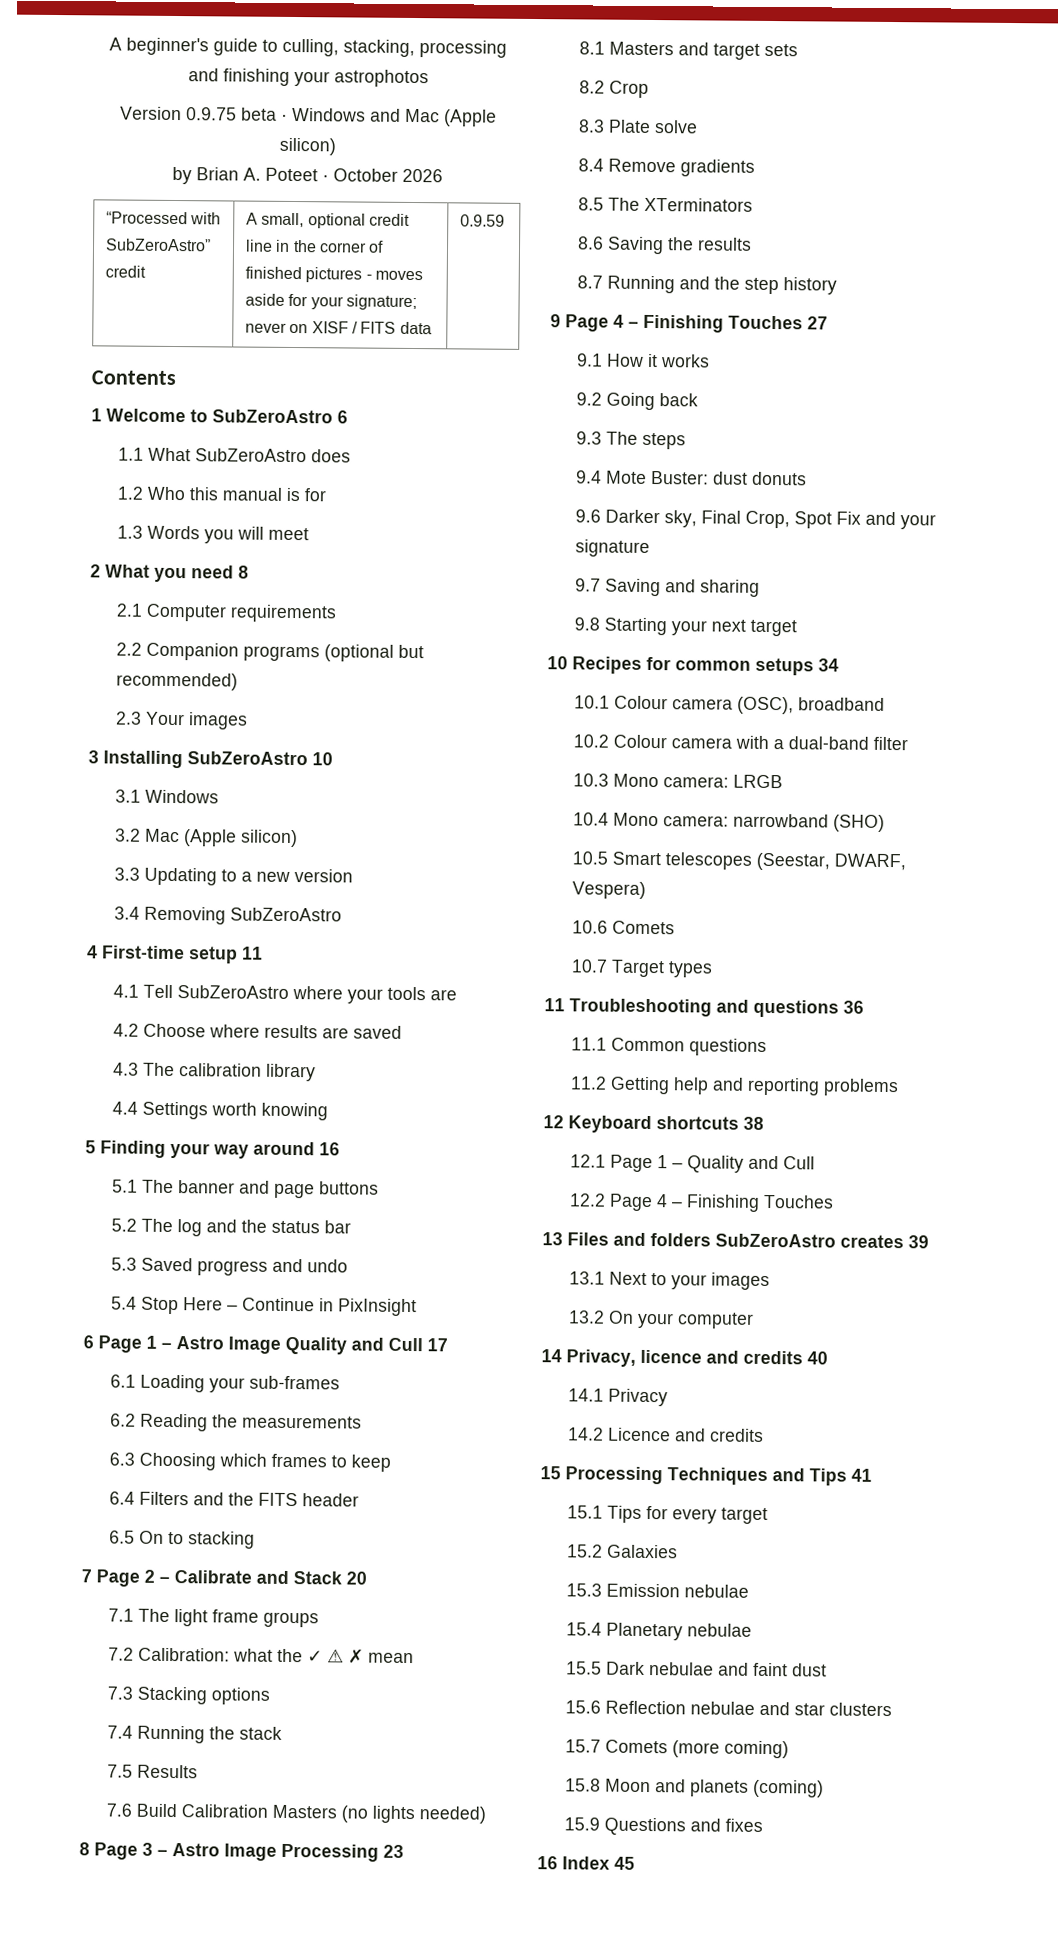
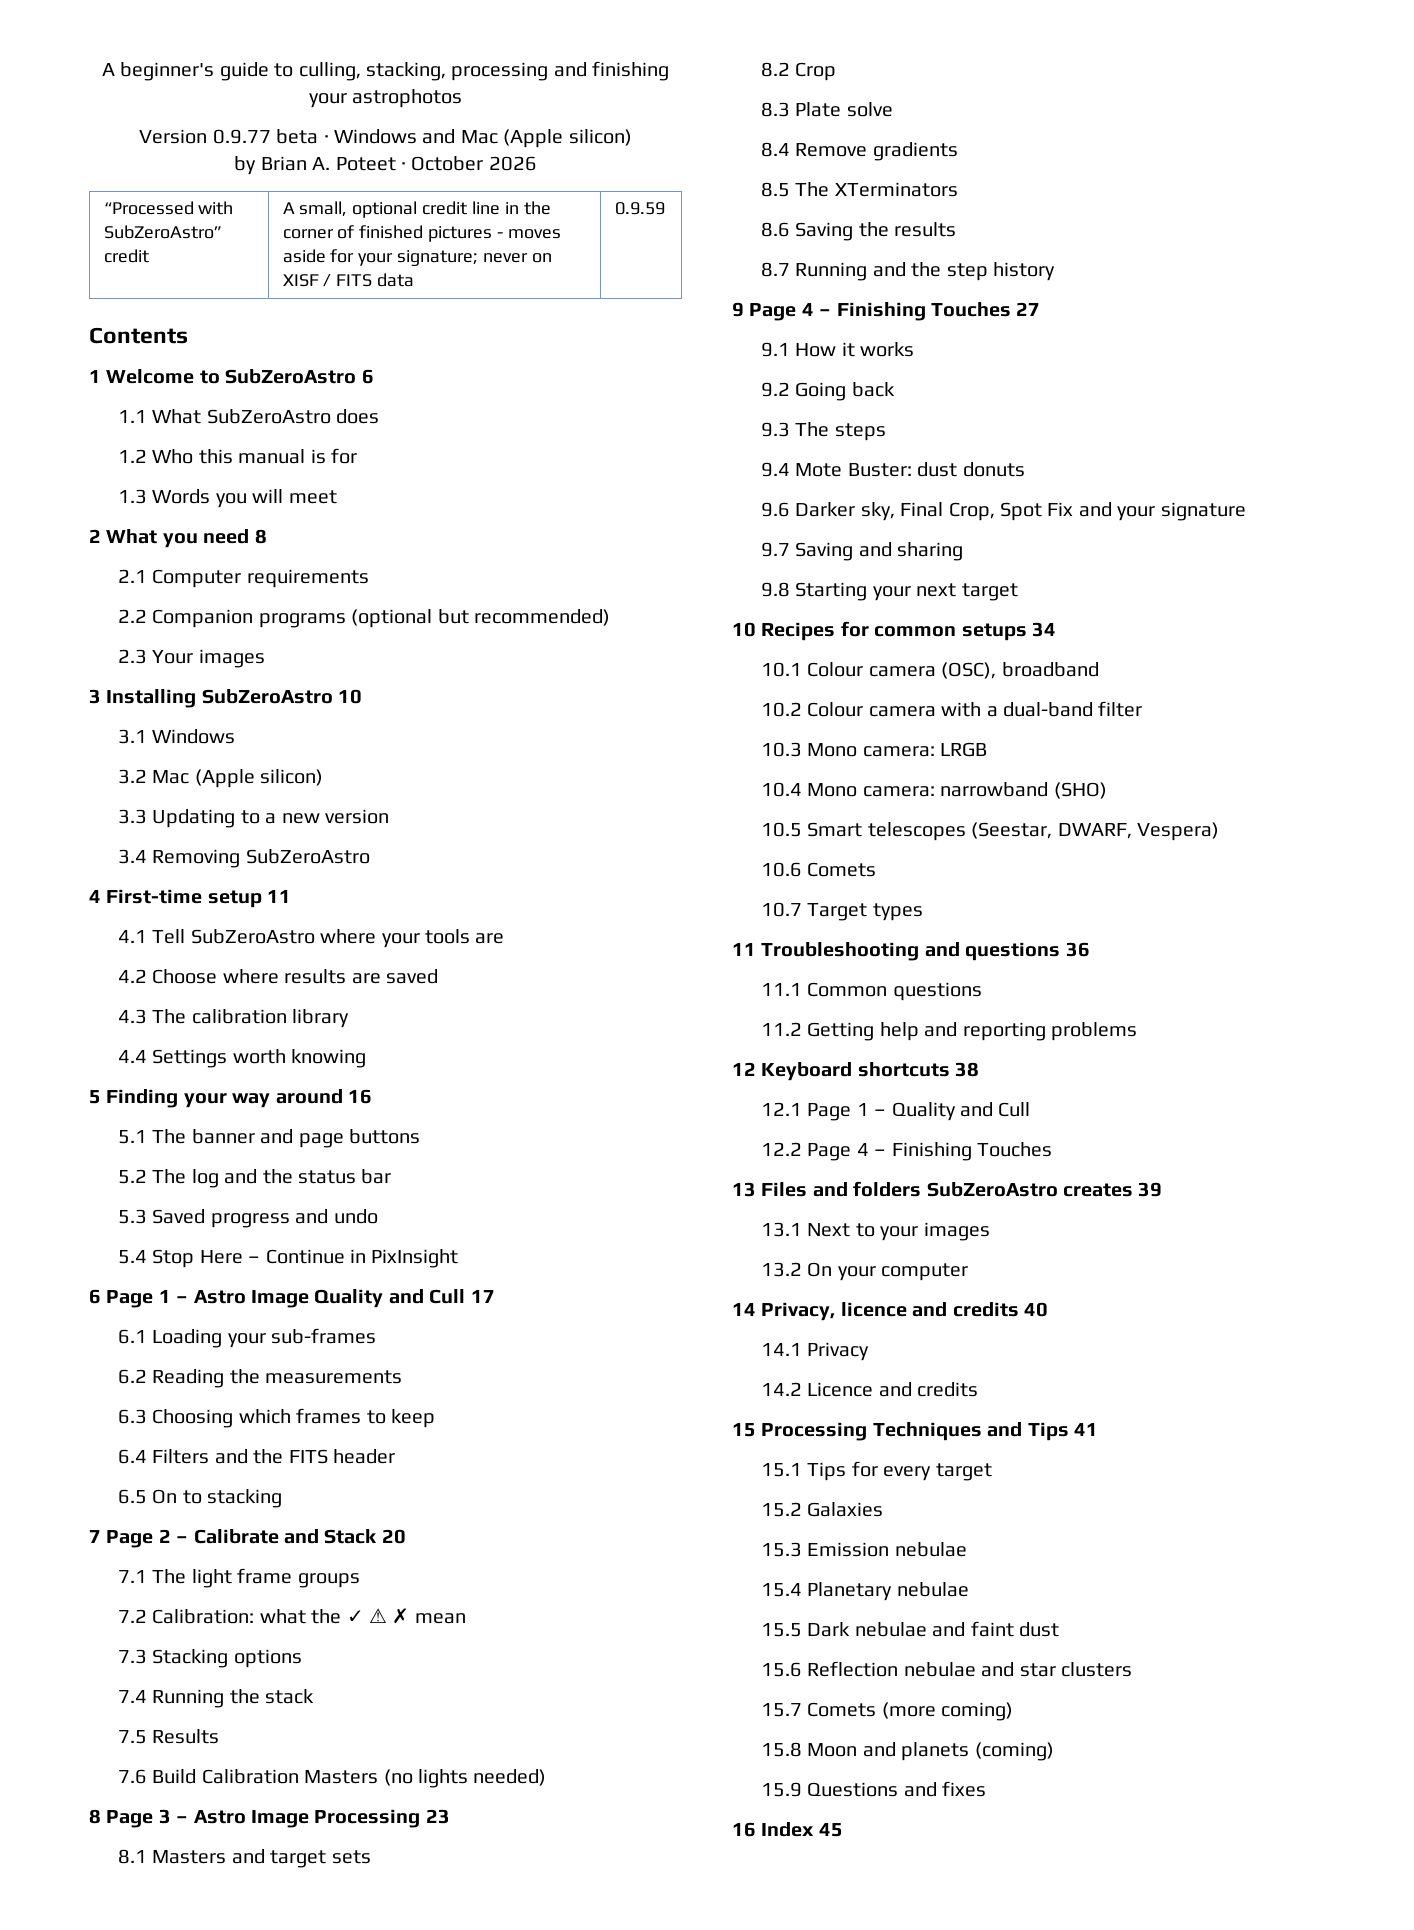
[185,107,237,121] 0.9.75 -> [212,129,271,144] 0.9.77

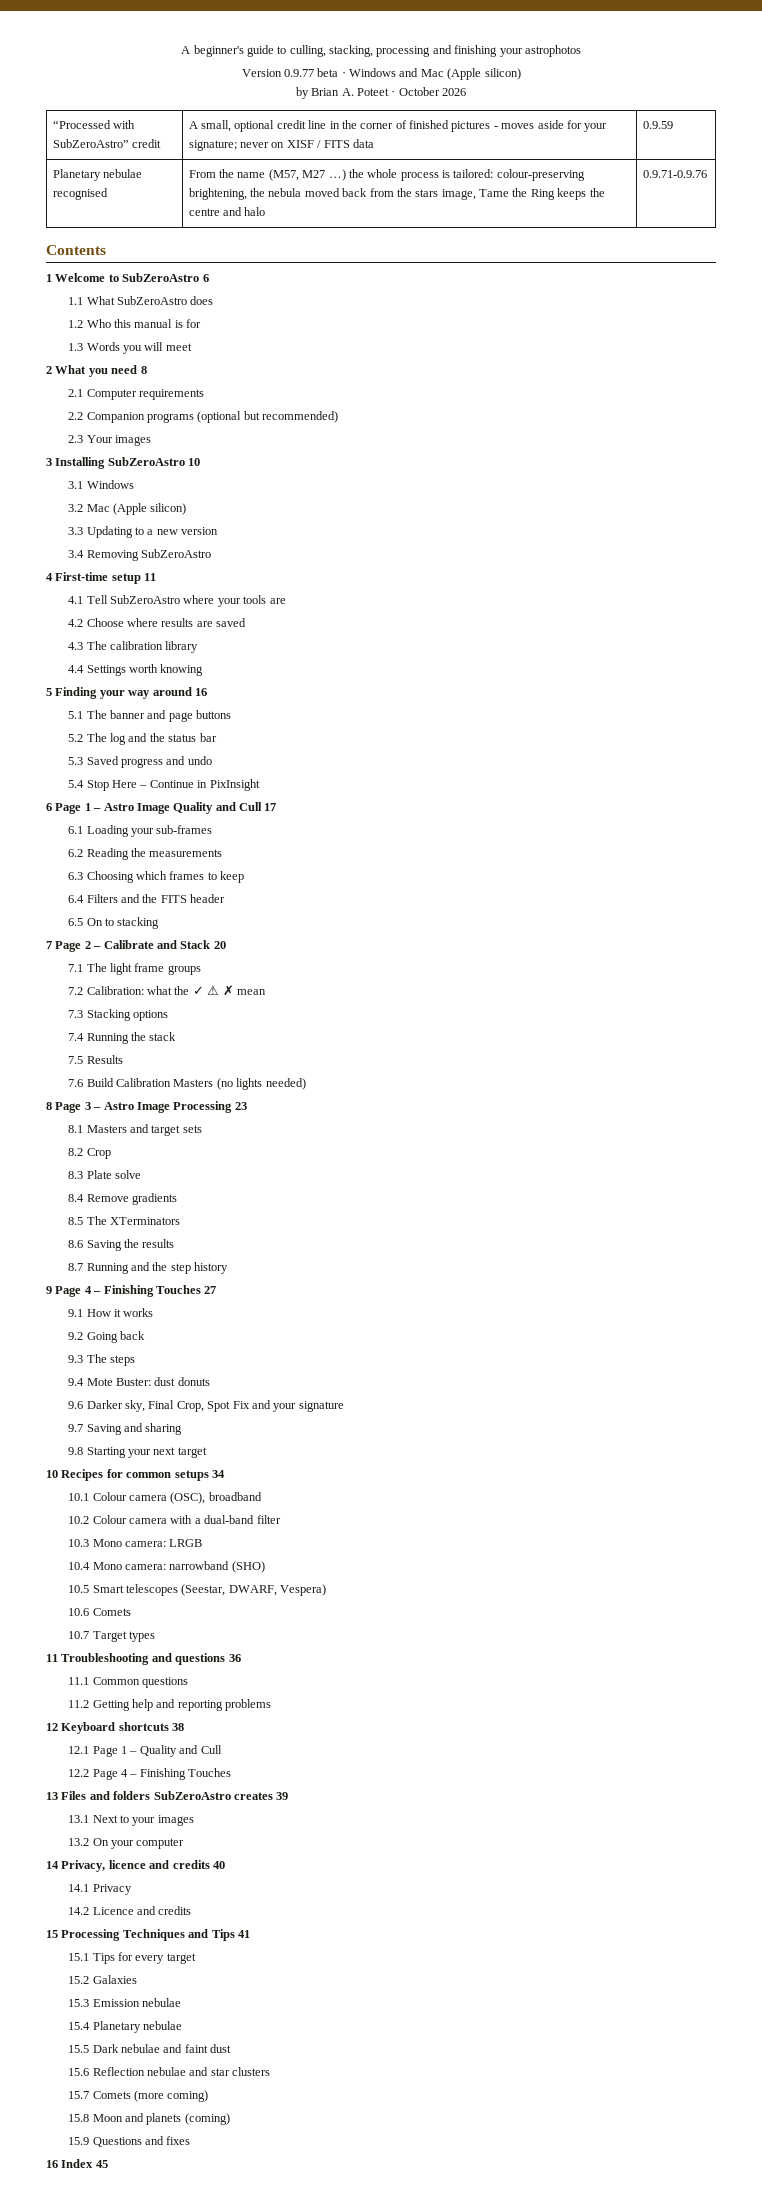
(665, 208) none -> [52,169,143,181] [52,188,108,200] [188,169,585,181] [188,188,605,200] [188,207,266,216] [642,170,707,178] // Planetary nebulae recognised | From the name (M57, M27 …) the whole process is tailored: colour-preserving brightening, the nebula moved back from the stars image, Tame the Ring keeps the centre and halo | 0.9.71-0.9.76

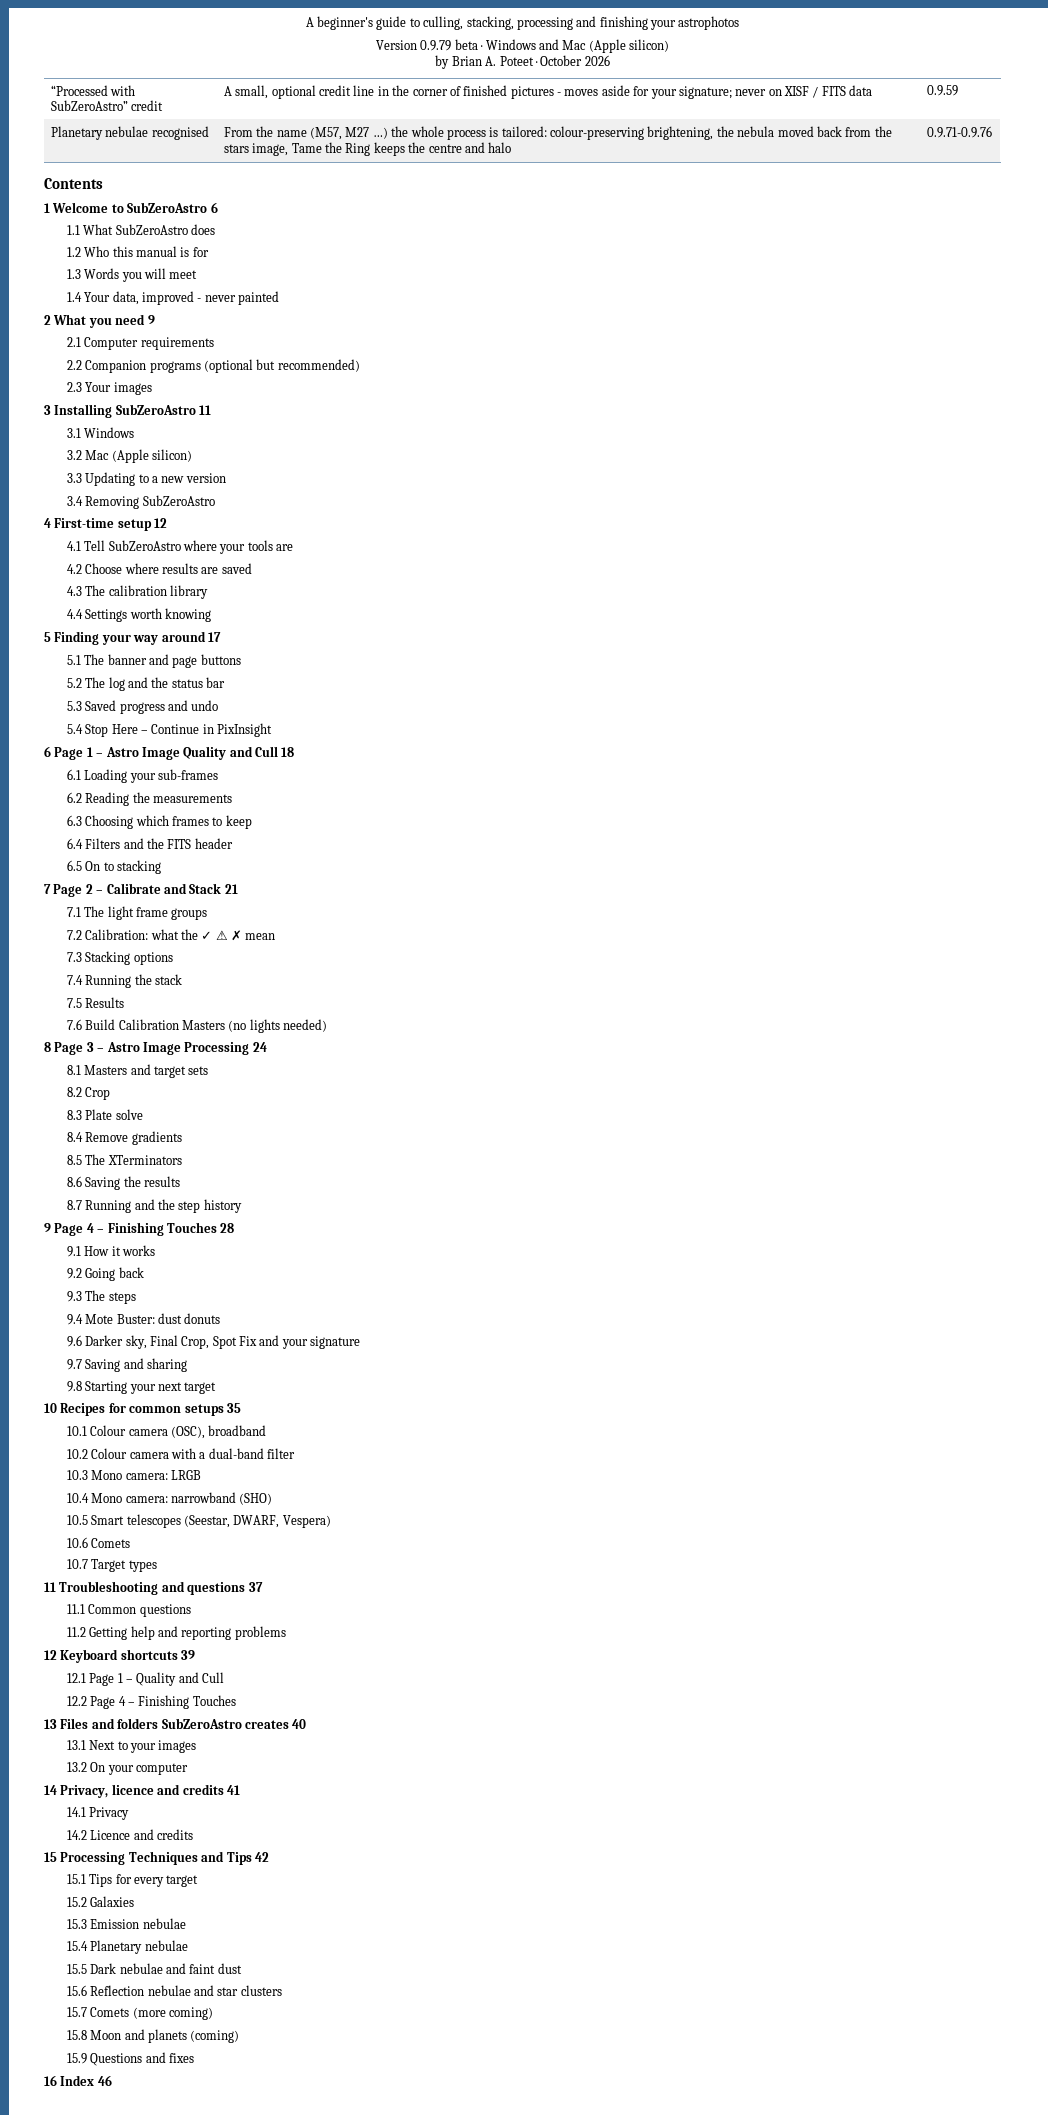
[283,69,314,77] 0.9.77 -> [420,40,452,51] 0.9.79
(192, 347) none -> [66,291,280,305] // 1.4 Your data, improved - never painted
[140,366,147,374] 8 -> [147,315,155,325] 9
[188,458,201,466] 10 -> [199,405,212,415] 11
[144,573,157,581] 11 -> [154,518,168,528] 12
[194,688,207,696] 16 -> [207,632,221,642] 17
[264,803,277,811] 17 -> [281,747,295,757] 18
[213,941,226,949] 20 -> [224,884,238,894] 21
[234,1102,247,1110] 23 -> [252,1042,267,1052] 24
[204,1286,217,1294] 27 -> [220,1223,235,1233] 28
[211,1470,225,1478] 34 -> [226,1403,241,1413] 35
[228,1654,241,1662] 36 -> [248,1582,263,1592] 37
[172,1723,185,1731] 38 -> [181,1650,196,1660] 39
[276,1792,289,1800] 39 -> [292,1719,307,1729] 40
[212,1861,225,1869] 40 -> [226,1785,240,1795] 41
[237,1930,250,1938] 41 -> [254,1852,269,1862] 42
[95,2160,108,2168] 45 -> [97,2075,112,2086] 46

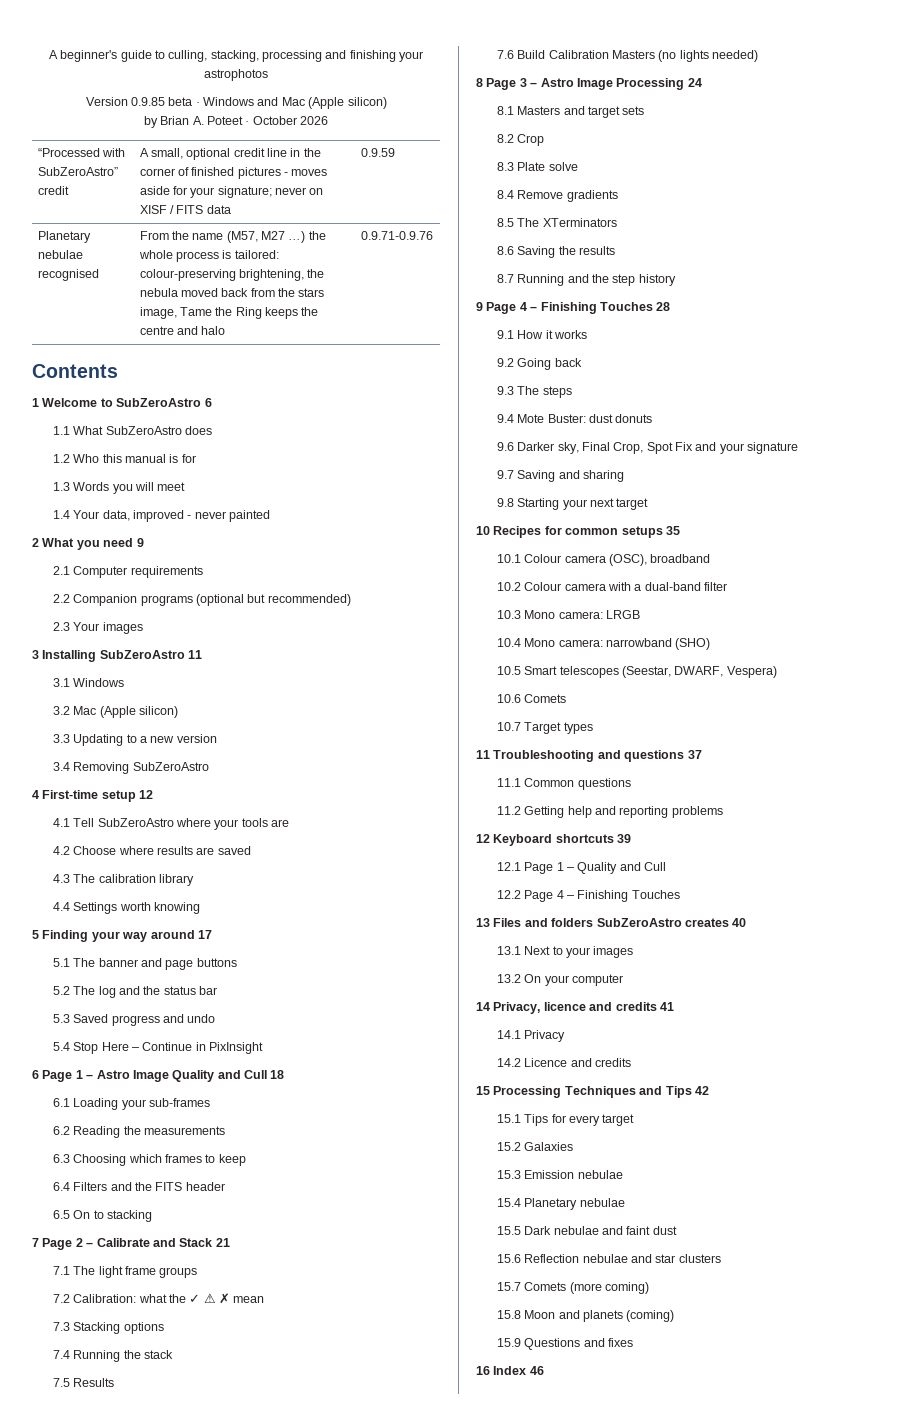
[420,40,452,51] 0.9.79 -> [130,97,165,106] 0.9.85

